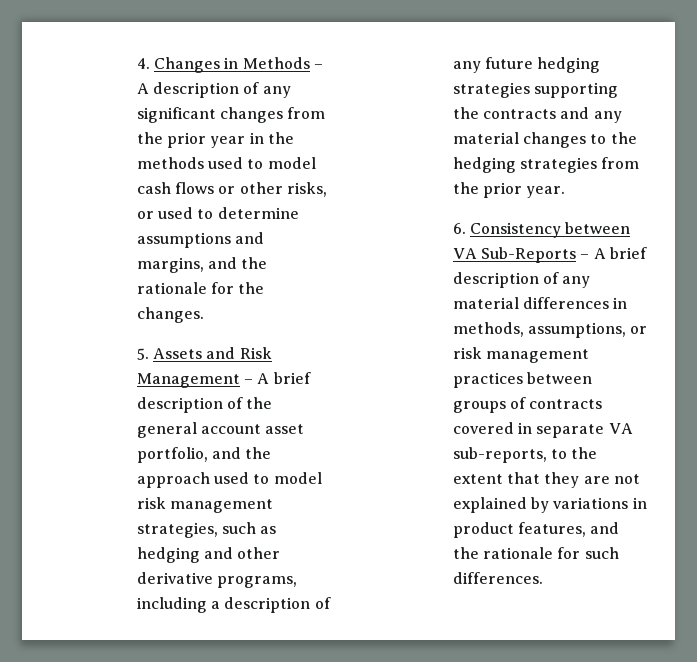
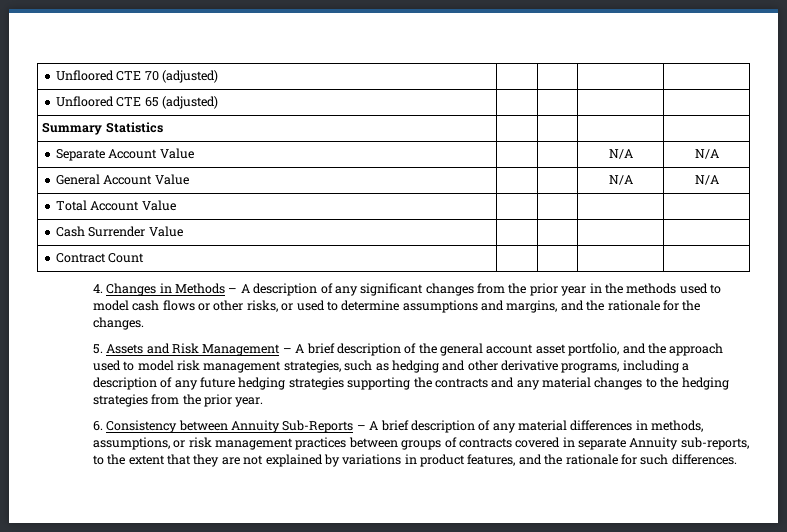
(136, 63) none -> [56,70,219,83] [56,96,219,109] [42,122,163,135] [56,148,194,161] [608,149,633,159] [694,149,719,159] [56,174,189,185] [608,175,633,185] [694,175,719,185] [56,200,176,211] [56,226,183,237] [56,253,145,263] Unfloored CTE 70 (adjusted) | | | | // Unfloored CTE 65 (adjusted) | | | | // Summary Statistics | | | | // Separate Account Value | | | N/A | N/A // General Account Value | | | N/A | N/A // Total Account Value | | | | // Cash Surrender Value | | | | // Contract Count | | | | //
[452,248,477,259] VA -> [231,420,281,433] Annuity
[608,423,633,434] VA -> [629,437,679,450] Annuity

